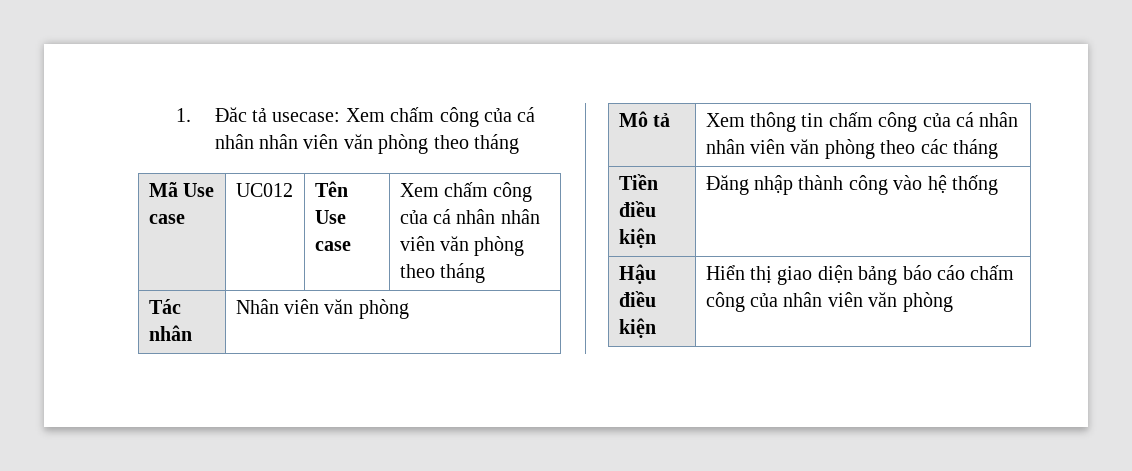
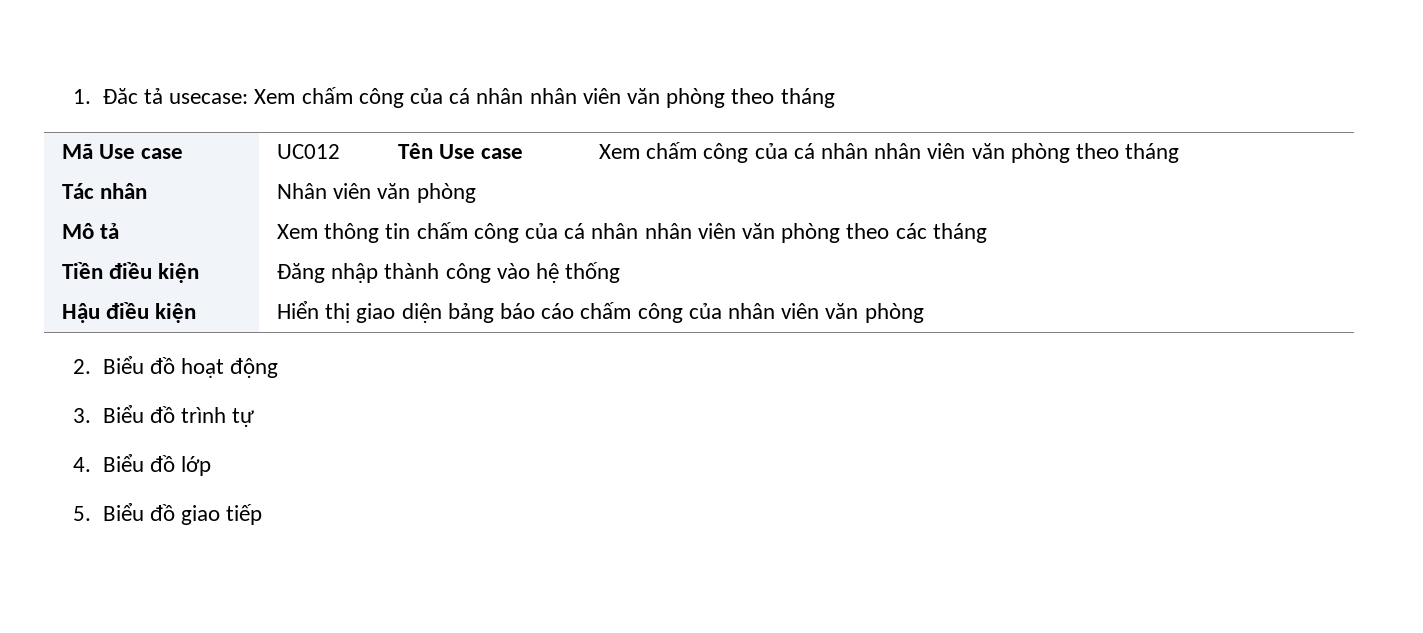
(953, 302) none -> [73,356,279,378] [73,405,255,427] [73,454,212,476] [73,503,263,525] // 2. Biểu đồ hoạt động // 3. Biểu đồ trình tự // 4. Biểu đồ lớp // 5. Biểu đồ giao tiếp

